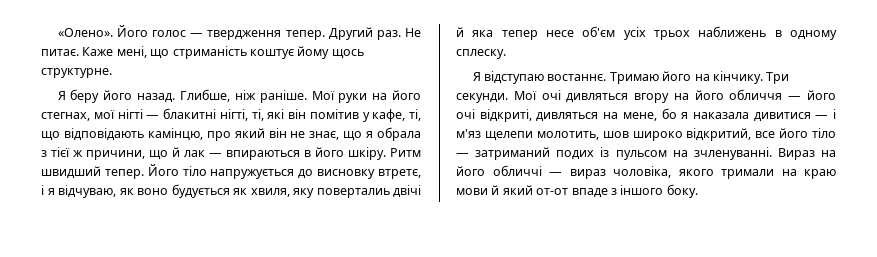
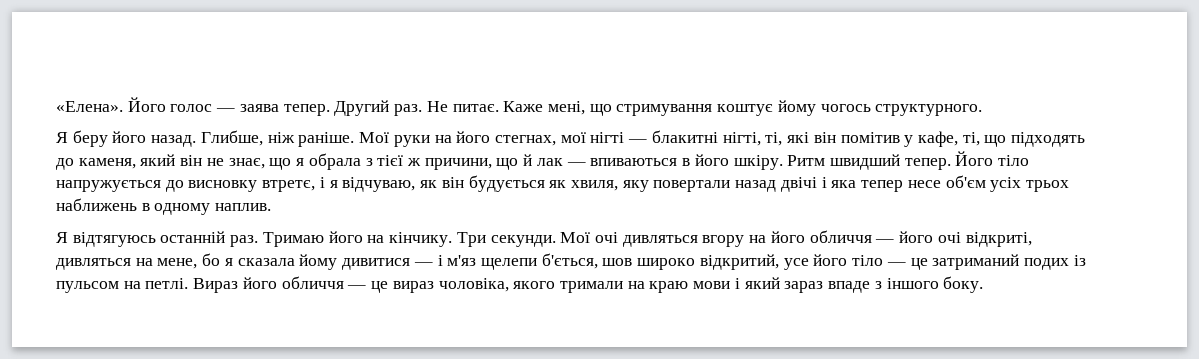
[57,28,113,37] «Олено». -> [56,101,123,112] «Елена».
[207,30,282,40] твердження -> [239,104,279,112] заява
[172,46,247,59] стриманість -> [616,104,713,116] стримування
[331,49,364,59] [41,68,112,78] щось структурне. -> [820,104,983,116] чогось структурного.
[63,128,231,141] відповідають камінцю, про -> [1011,132,1086,147] [56,158,136,170] підходять до каменя,
[226,150,300,160] впираються -> [590,158,678,166] впиваються
[137,188,168,195] воно -> [441,177,464,188] він
[316,185,421,198] [456,27,464,37] поверталиь двічі й -> [653,177,827,192] повертали назад двічі і
[456,49,506,59] [472,71,607,84] сплеску. // Я відступаю востаннє. -> [215,203,272,211] [56,231,259,247] наплив. // Я відтягуюсь останній раз.
[692,112,749,119] наказала -> [237,254,338,270] сказала йому
[536,131,599,140] молотить, -> [541,253,598,269] б'ється,
[755,131,776,138] все -> [783,258,809,270] усе
(469, 155) none -> [910,258,928,270] це
[693,147,836,160] [456,165,562,176] зчленуванні. Вираз на його обличчі — -> [145,276,389,293] петлі. Вираз його обличчя — це
[491,185,569,195] й який от-от -> [734,277,824,293] і який зараз

